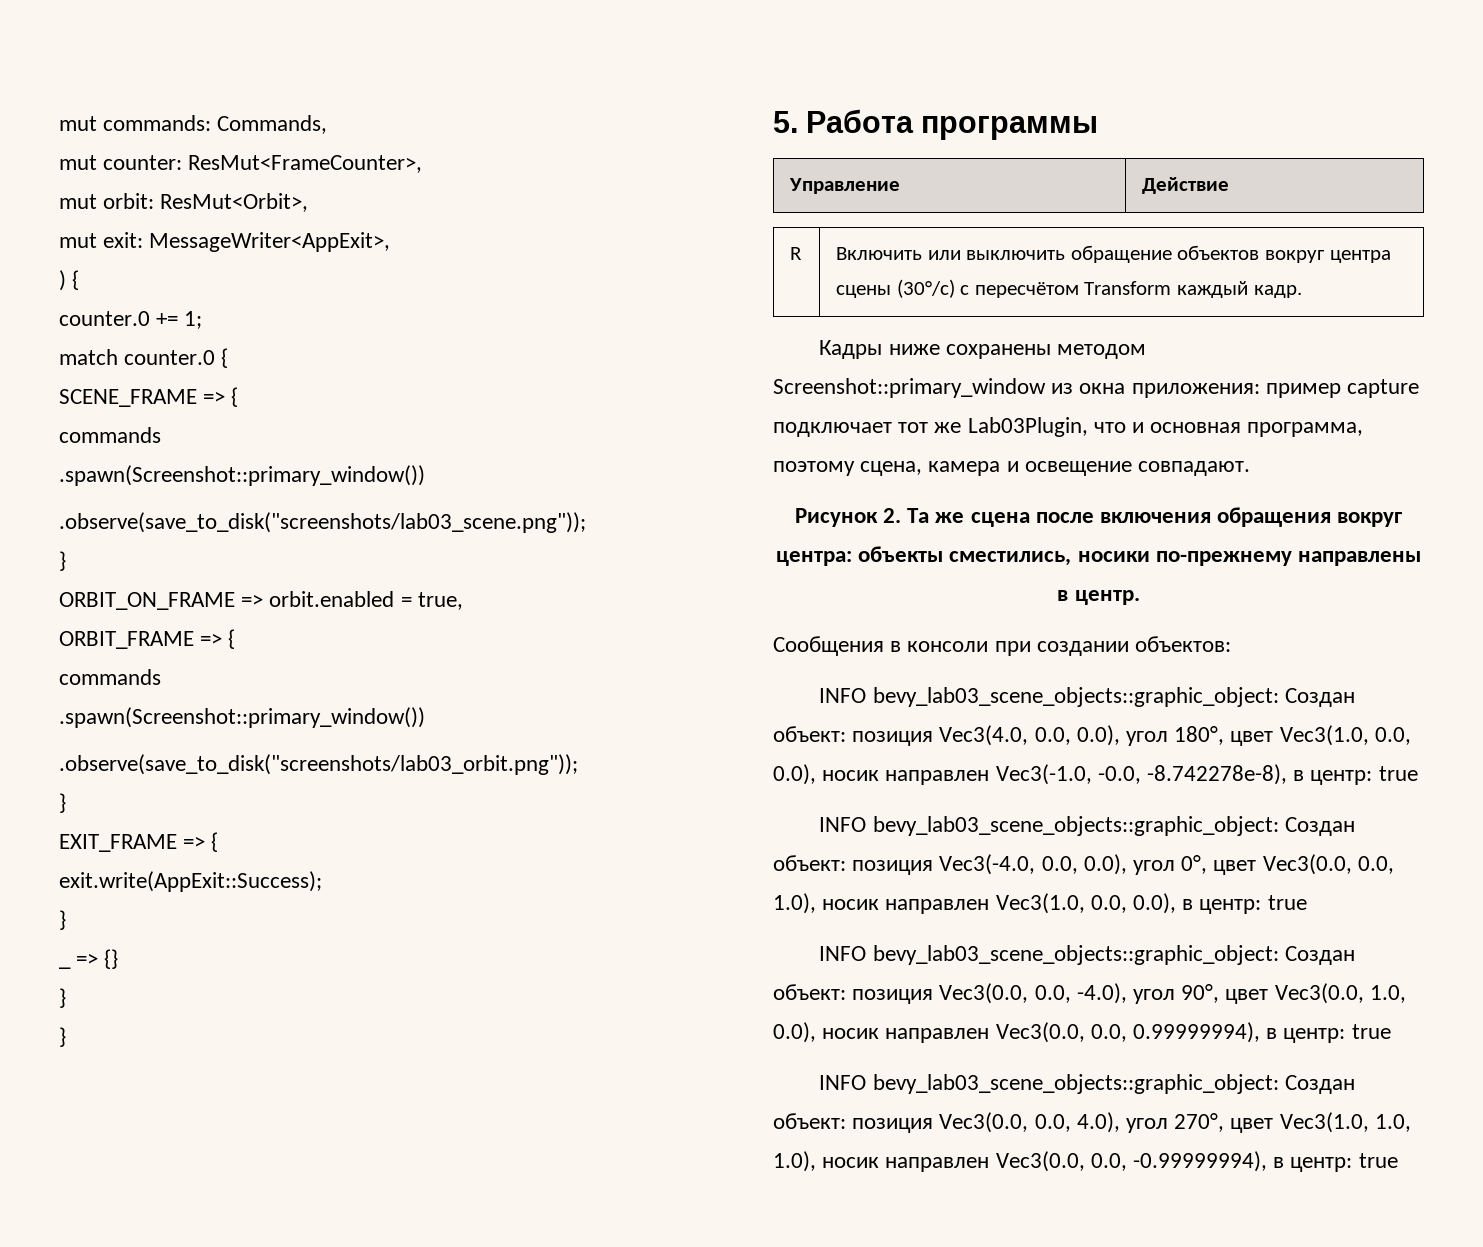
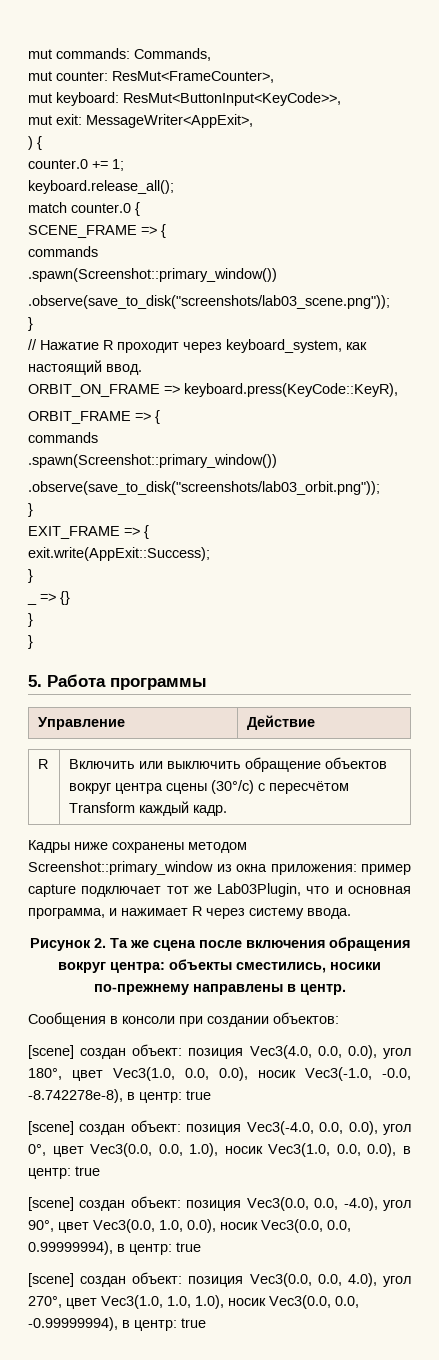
[103,193,309,212] orbit: ResMut<Orbit>, -> [56,92,341,106] keyboard: ResMut<ButtonInput<KeyCode>>,
(203, 320) none -> [28,180,174,194] // keyboard.release_all();
(66, 561) none -> [28,339,367,353] [28,360,142,375] // // Нажатие R проходит через keyboard_system, как настоящий ввод.
[269,591,463,610] orbit.enabled = true, -> [184,383,398,397] keyboard.press(KeyCode::KeyR),
[773,461,1251,476] поэтому сцена, камера и освещение совпадают. -> [109,906,351,919] и нажимает R через систему ввода.
[819,687,1355,707] INFO bevy_lab03_scene_objects::graphic_object: Создан -> [28,1045,127,1059] [scene] создан
[885,770,990,785] направлен -> (296, 1074) none
[819,816,1355,836] INFO bevy_lab03_scene_objects::graphic_object: Создан -> [28,1121,126,1135] [scene] создан
[885,899,990,914] направлен -> (263, 1150) none
[819,945,1355,965] INFO bevy_lab03_scene_objects::graphic_object: Создан -> [28,1197,126,1211] [scene] создан
[885,1028,990,1043] направлен -> (258, 1226) none
[819,1074,1355,1094] INFO bevy_lab03_scene_objects::graphic_object: Создан -> [28,1273,127,1287] [scene] создан
[885,1157,990,1172] направлен -> (266, 1302) none

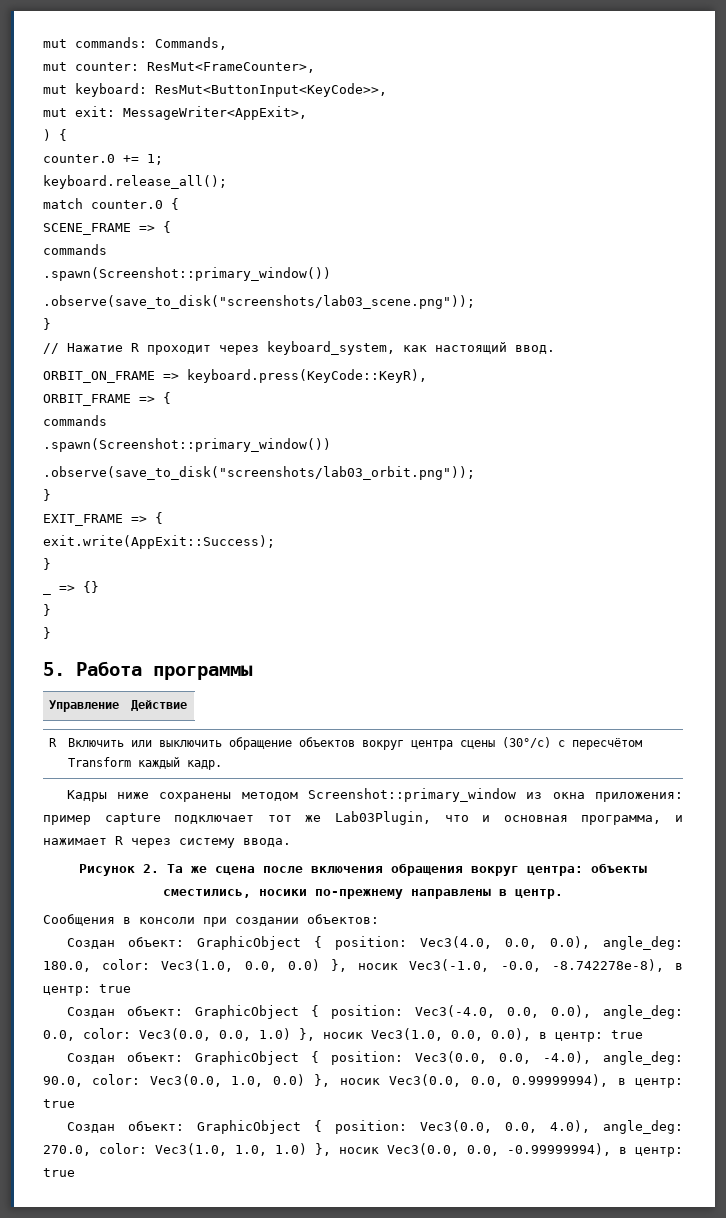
[28,1044,412,1059] [28,1067,248,1081] [scene] создан объект: позиция Vec3(4.0, 0.0, 0.0), угол 180°, цвет Vec3(1.0, 0.0, 0.0), -> [66,936,684,950] [43,959,347,972] Создан объект: GraphicObject { position: Vec3(4.0, 0.0, 0.0), angle_deg: 180.0, color: Vec3(1.0, 0.0, 0.0) },
[28,1120,411,1135] [28,1143,219,1157] [scene] создан объект: позиция Vec3(-4.0, 0.0, 0.0), угол 0°, цвет Vec3(0.0, 0.0, 1.0), -> [66,1005,684,1019] [43,1028,315,1041] Создан объект: GraphicObject { position: Vec3(-4.0, 0.0, 0.0), angle_deg: 0.0, color: Vec3(0.0, 0.0, 1.0) },
[28,1196,411,1211] [28,1219,216,1233] [scene] создан объект: позиция Vec3(0.0, 0.0, -4.0), угол 90°, цвет Vec3(0.0, 1.0, 0.0), -> [66,1051,684,1065] [43,1074,331,1087] Создан объект: GraphicObject { position: Vec3(0.0, 0.0, -4.0), angle_deg: 90.0, color: Vec3(0.0, 1.0, 0.0) },
[28,1272,412,1287] [28,1295,224,1309] [scene] создан объект: позиция Vec3(0.0, 0.0, 4.0), угол 270°, цвет Vec3(1.0, 1.0, 1.0), -> [66,1120,684,1134] [43,1143,331,1156] Создан объект: GraphicObject { position: Vec3(0.0, 0.0, 4.0), angle_deg: 270.0, color: Vec3(1.0, 1.0, 1.0) },

